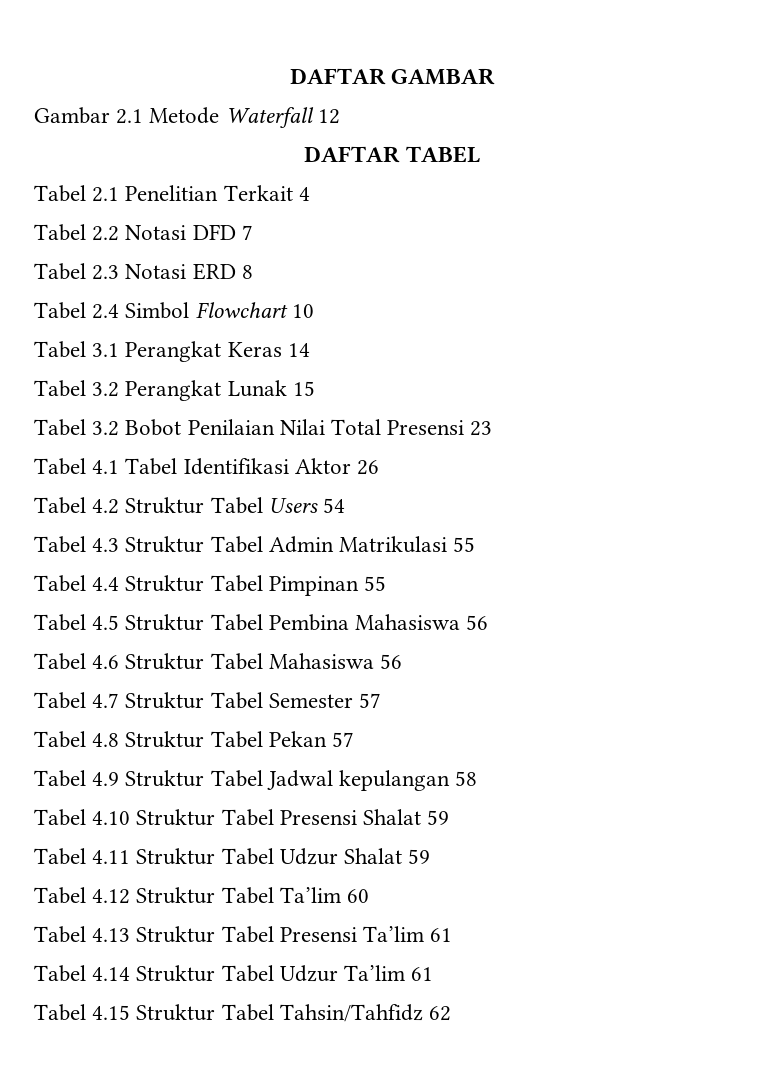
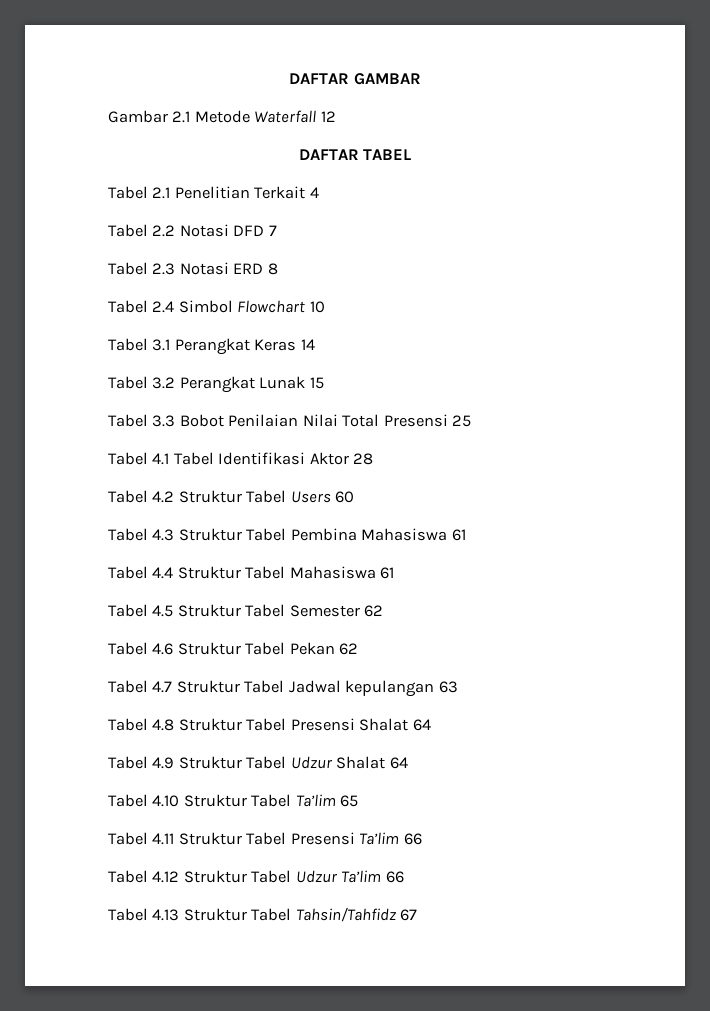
[92,421,120,436] 3.2 -> [152,415,176,427] 3.3
[470,421,493,436] 23 -> [452,415,472,427] 25
[357,460,380,475] 26 -> [353,453,374,465] 28
[323,498,346,513] 54 -> [335,491,355,503] 60
[268,536,476,553] Admin Matrikulasi 55 -> [290,528,466,541] Pembina Mahasiswa 61
[268,576,387,596] Pimpinan 55 -> [289,566,395,579] Mahasiswa 61
[268,614,489,631] Pembina Mahasiswa 56 -> [289,605,384,617] Semester 62
[268,653,403,669] Mahasiswa 56 -> [289,642,359,655] Pekan 62
[268,693,382,708] Semester 57 -> [288,680,458,697] Jadwal kepulangan 63
[268,731,355,747] Pekan 57 -> [290,718,431,731] Presensi Shalat 64
[266,770,478,791] Jadwal kepulangan 58 -> [290,756,408,769] Udzur Shalat 64
[279,809,450,825] Presensi Shalat 59 -> [295,794,359,807] Ta’lim 65
[279,848,431,865] Udzur Shalat 59 -> [290,832,422,845] Presensi Ta’lim 66
[279,887,370,903] Ta’lim 60 -> [295,870,404,883] Udzur Ta’lim 66
[279,926,453,942] [34,965,434,982] [34,1004,452,1022] Presensi Ta’lim 61 // Tabel 4.14 Struktur Tabel Udzur Ta’lim 61 // Tabel 4.15 Struktur Tabel Tahsin/Tahfidz 62 -> [295,907,418,922] Tahsin/Tahfidz 67

